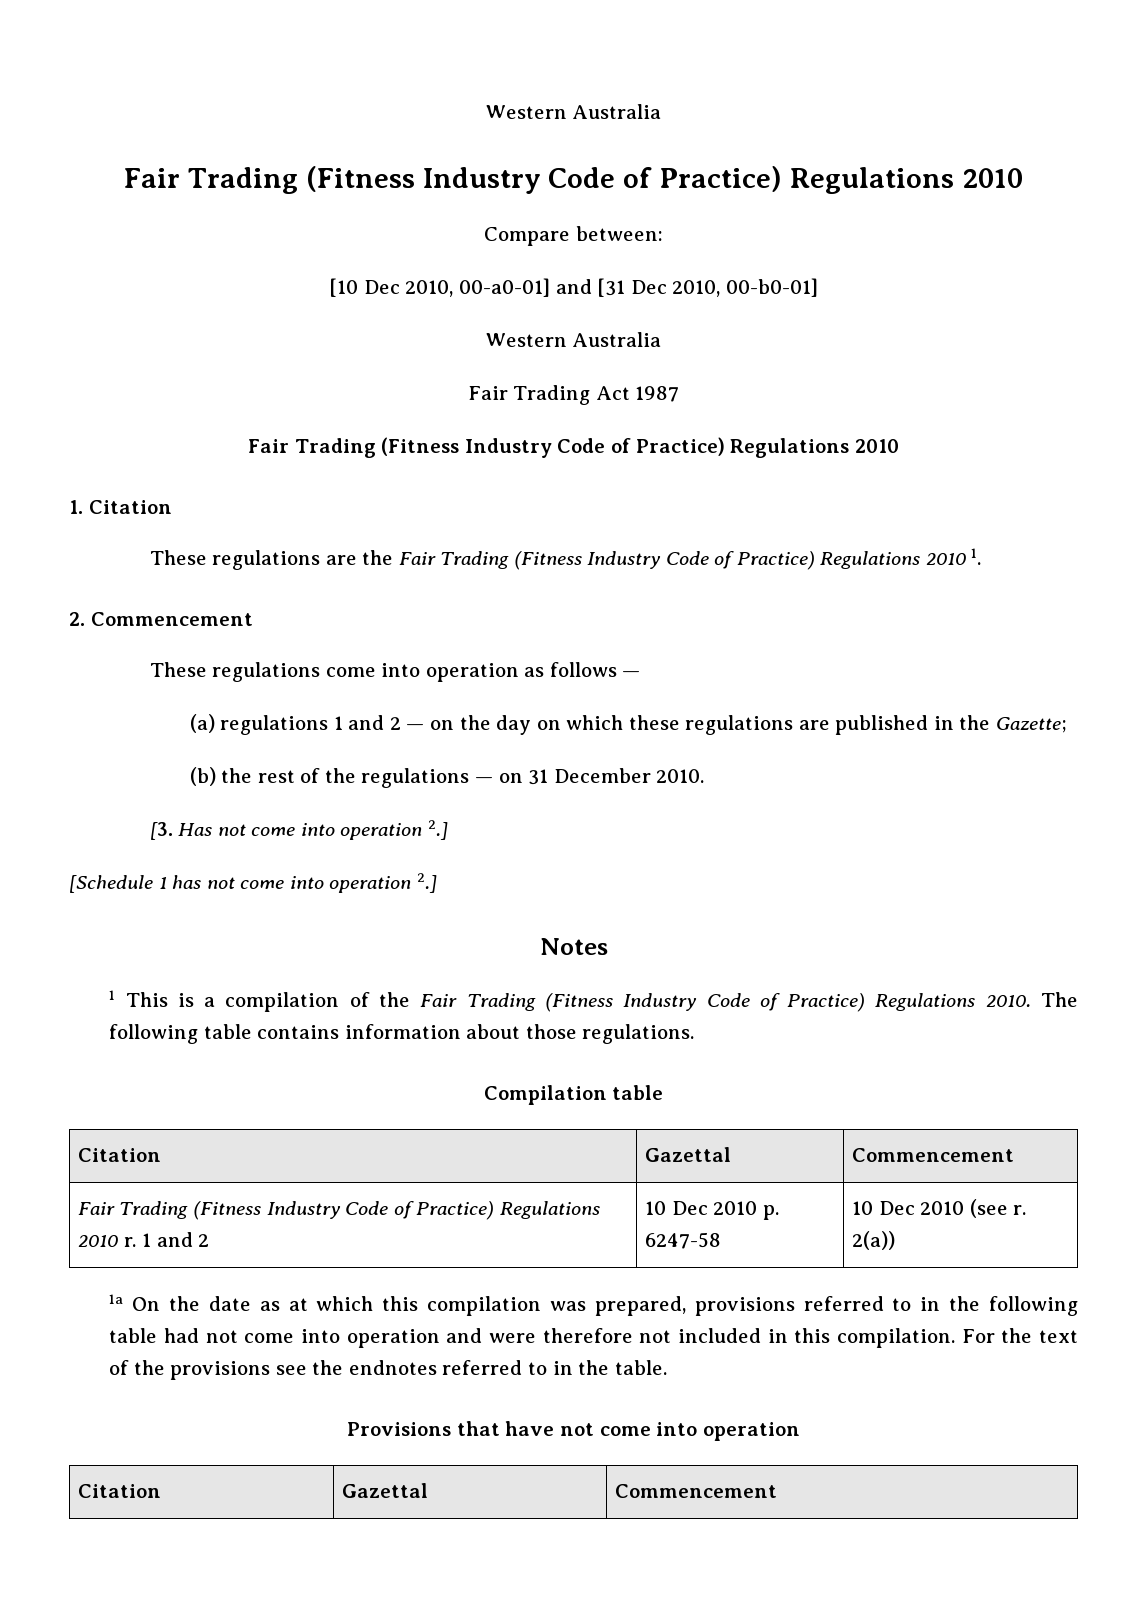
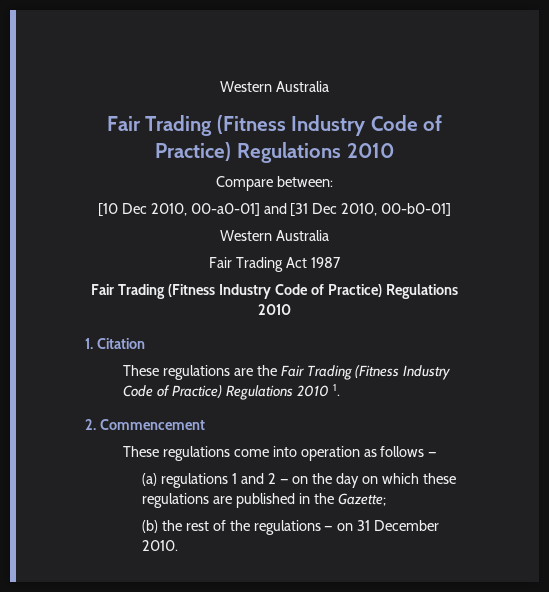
[149,820,448,840] [69,873,437,893] [539,938,608,955] [109,990,1079,1012] [109,1024,695,1044] [483,1085,664,1105] [77,1148,161,1162] [644,1147,731,1162] [851,1148,1014,1162] [77,1201,600,1220] [77,1232,210,1247] [644,1201,779,1220] [644,1232,721,1249] [851,1199,1027,1218] [851,1231,895,1250] [109,1294,1079,1316] [109,1328,1079,1348] [109,1360,667,1380] [347,1421,800,1441] [77,1484,161,1498] [341,1483,428,1498] [614,1484,777,1498] // [3. Has not come into operation 2.] // [Schedule 1 has not come into operation 2.] // Notes // 1 This is a compilation of the Fair Trading (Fitness Industry Code of Practice) Regulations 2010. The following table contains information about those regulations. // Compilation table // Citation | Gazettal | Commencement // Fair Trading (Fitness Industry Code of Practice) Regulations 2010 r. 1 and 2 | 10 Dec 2010 p. 6247-58 | 10 Dec 2010 (see r. 2(a)) // 1a On the date as at which this compilation was prepared, provisions referred to in the following table had not come into operation and were therefore not included in this compilation. For the text of the provisions see the endnotes referred to in the table. // Provisions that have not come into operation // Citation | Gazettal | Commencement -> (178, 545) none

